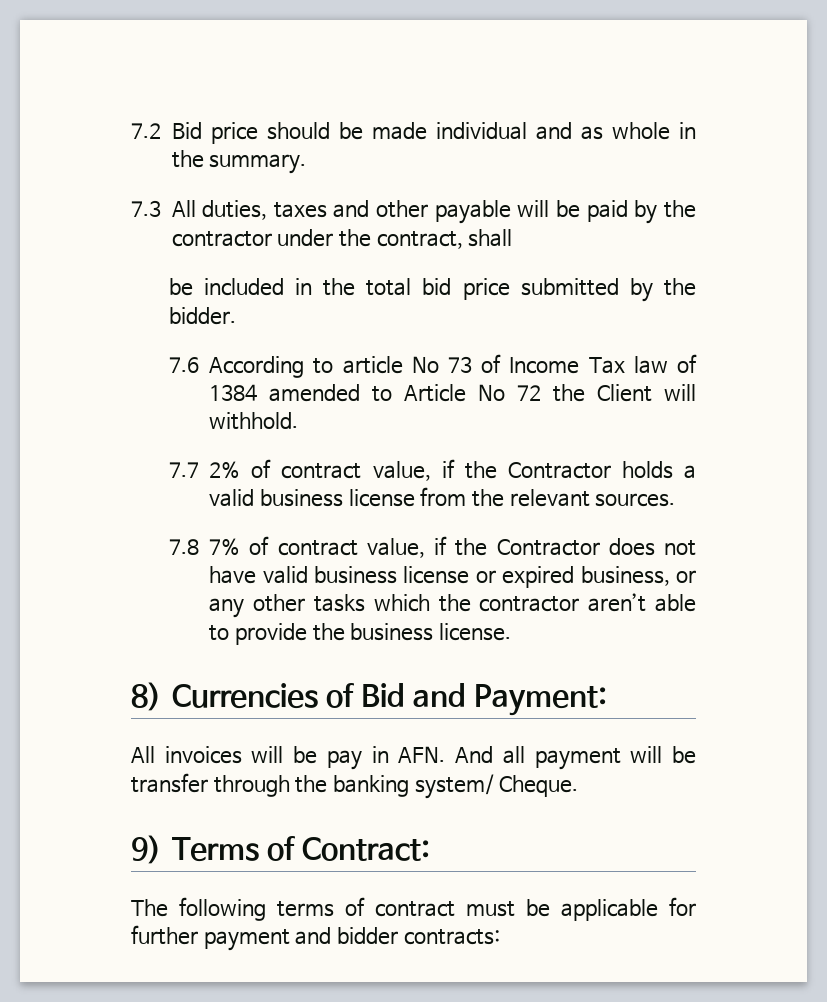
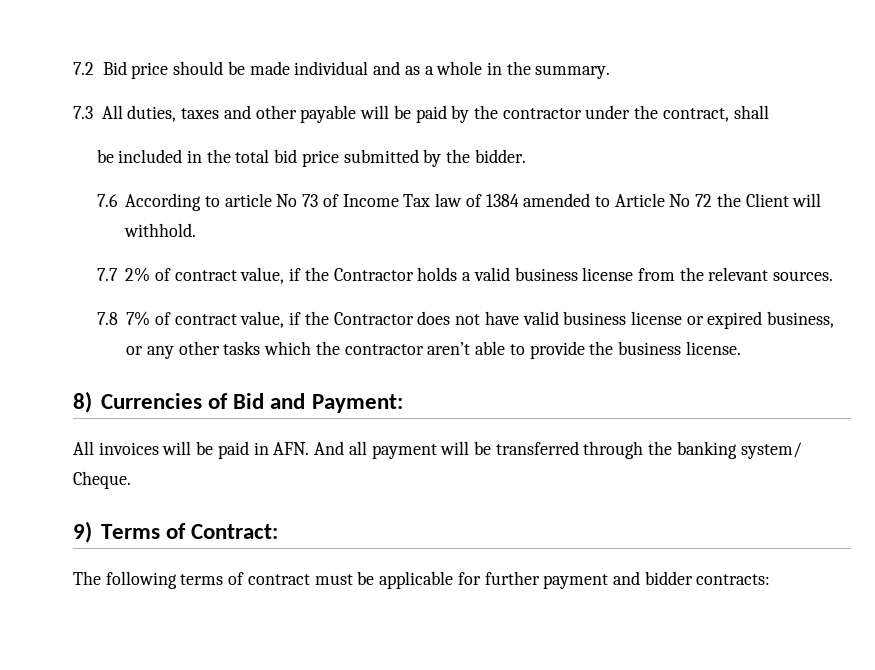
(603, 133) none -> [424,66,434,75] a
[326,750,362,770] pay -> [217,441,249,459] paid
[131,773,208,793] transfer -> [495,441,579,455] transferred

